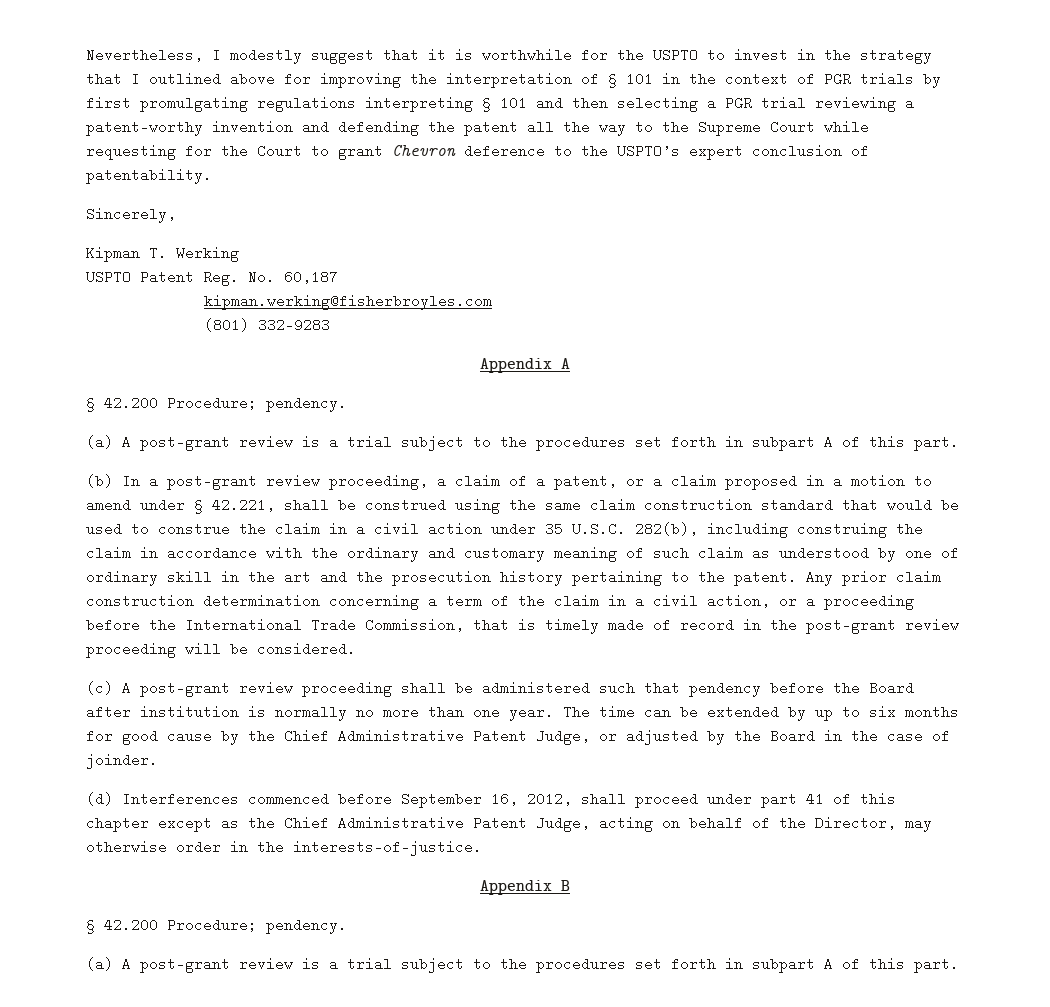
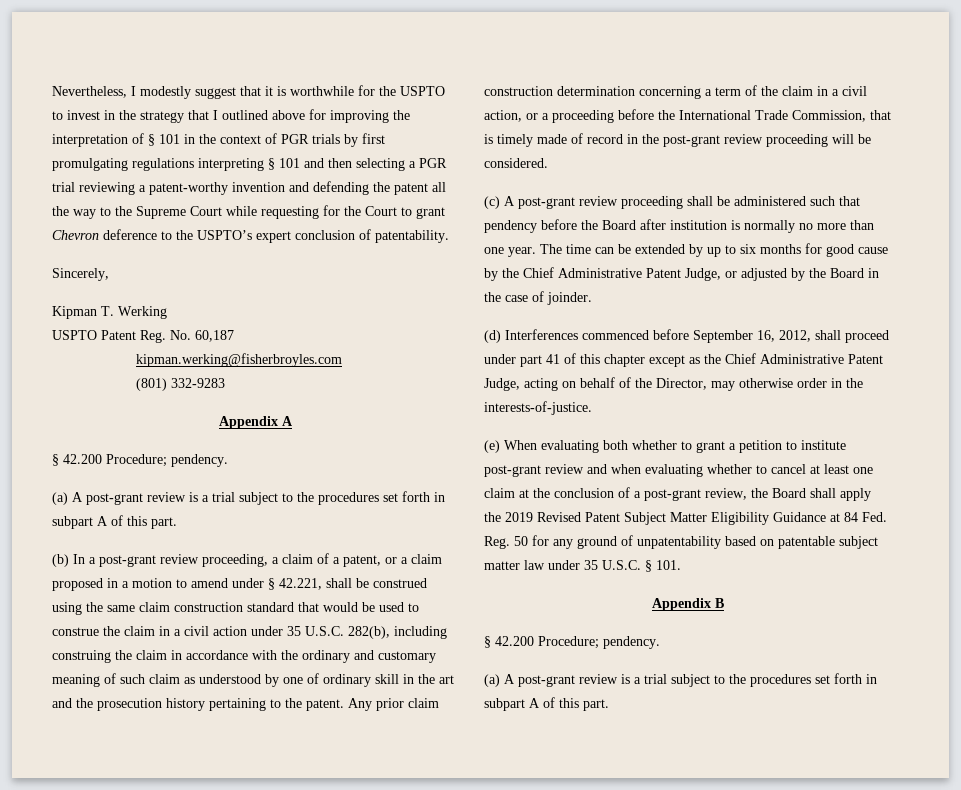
(482, 848) none -> [484,440,846,453] [484,464,873,477] [484,487,871,501] [484,512,887,525] [484,535,878,549] [484,560,681,572] // (e) When evaluating both whether to grant a petition to institute post-grant review and when evaluating whether to cancel at least one claim at the conclusion of a post-grant review, the Board shall apply the 2019 Revised Patent Subject Matter Eligibility Guidance at 84 Fed. Reg. 50 for any ground of unpatentability based on patentable subject matter law under 35 U.S.C. § 101.

